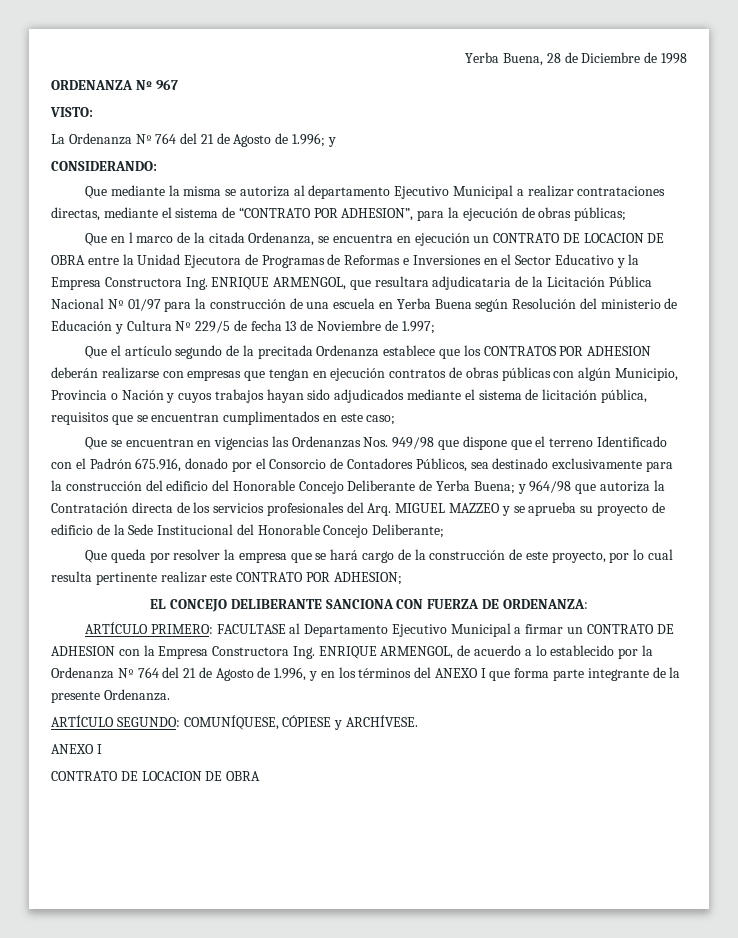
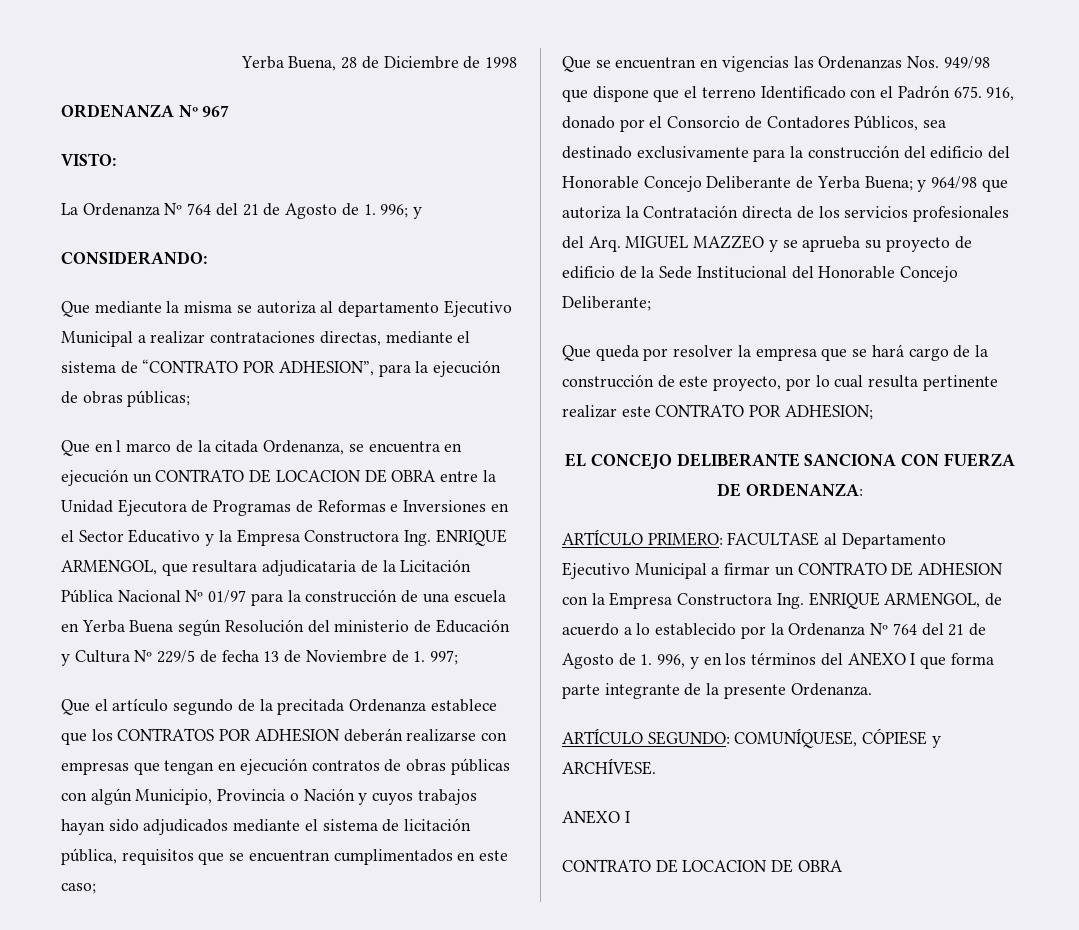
[292,133,326,147] 1.996; -> [363,204,409,218] 1. 996;
[401,321,435,334] 1.997; -> [413,650,458,665] 1. 997;
[135,458,182,472] 675.916, -> [953,86,1015,101] 675. 916,
[274,667,307,681] 1.996, -> [640,654,686,668] 1. 996,

